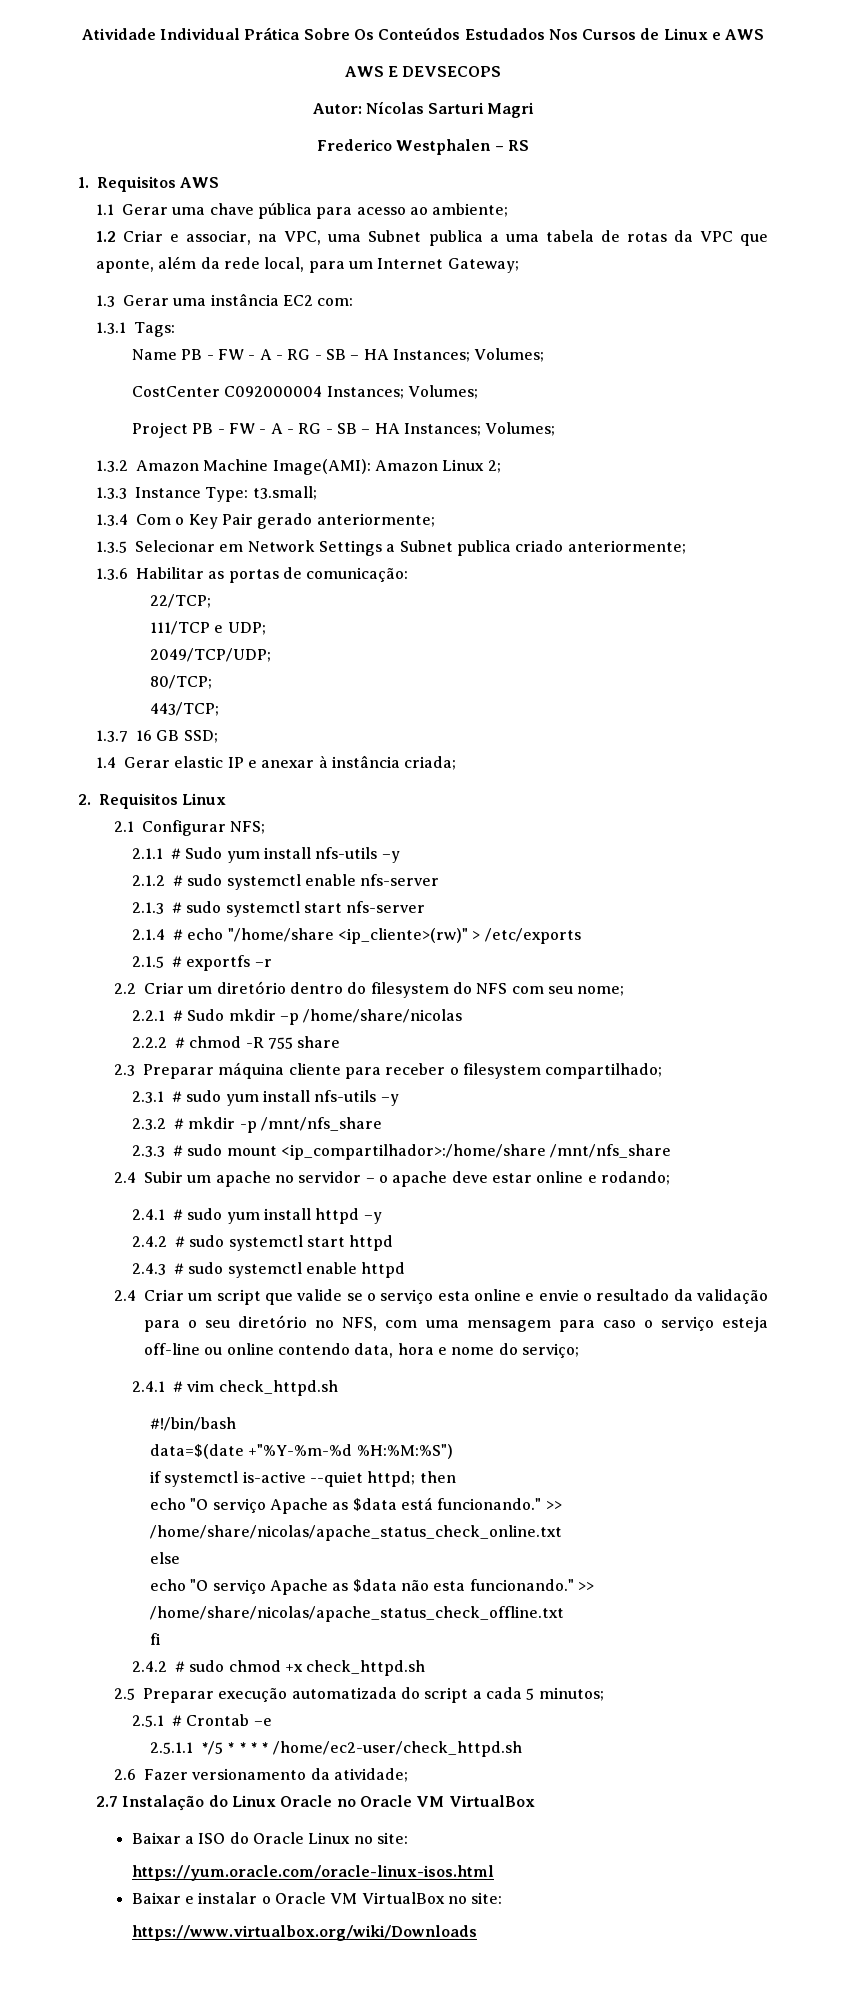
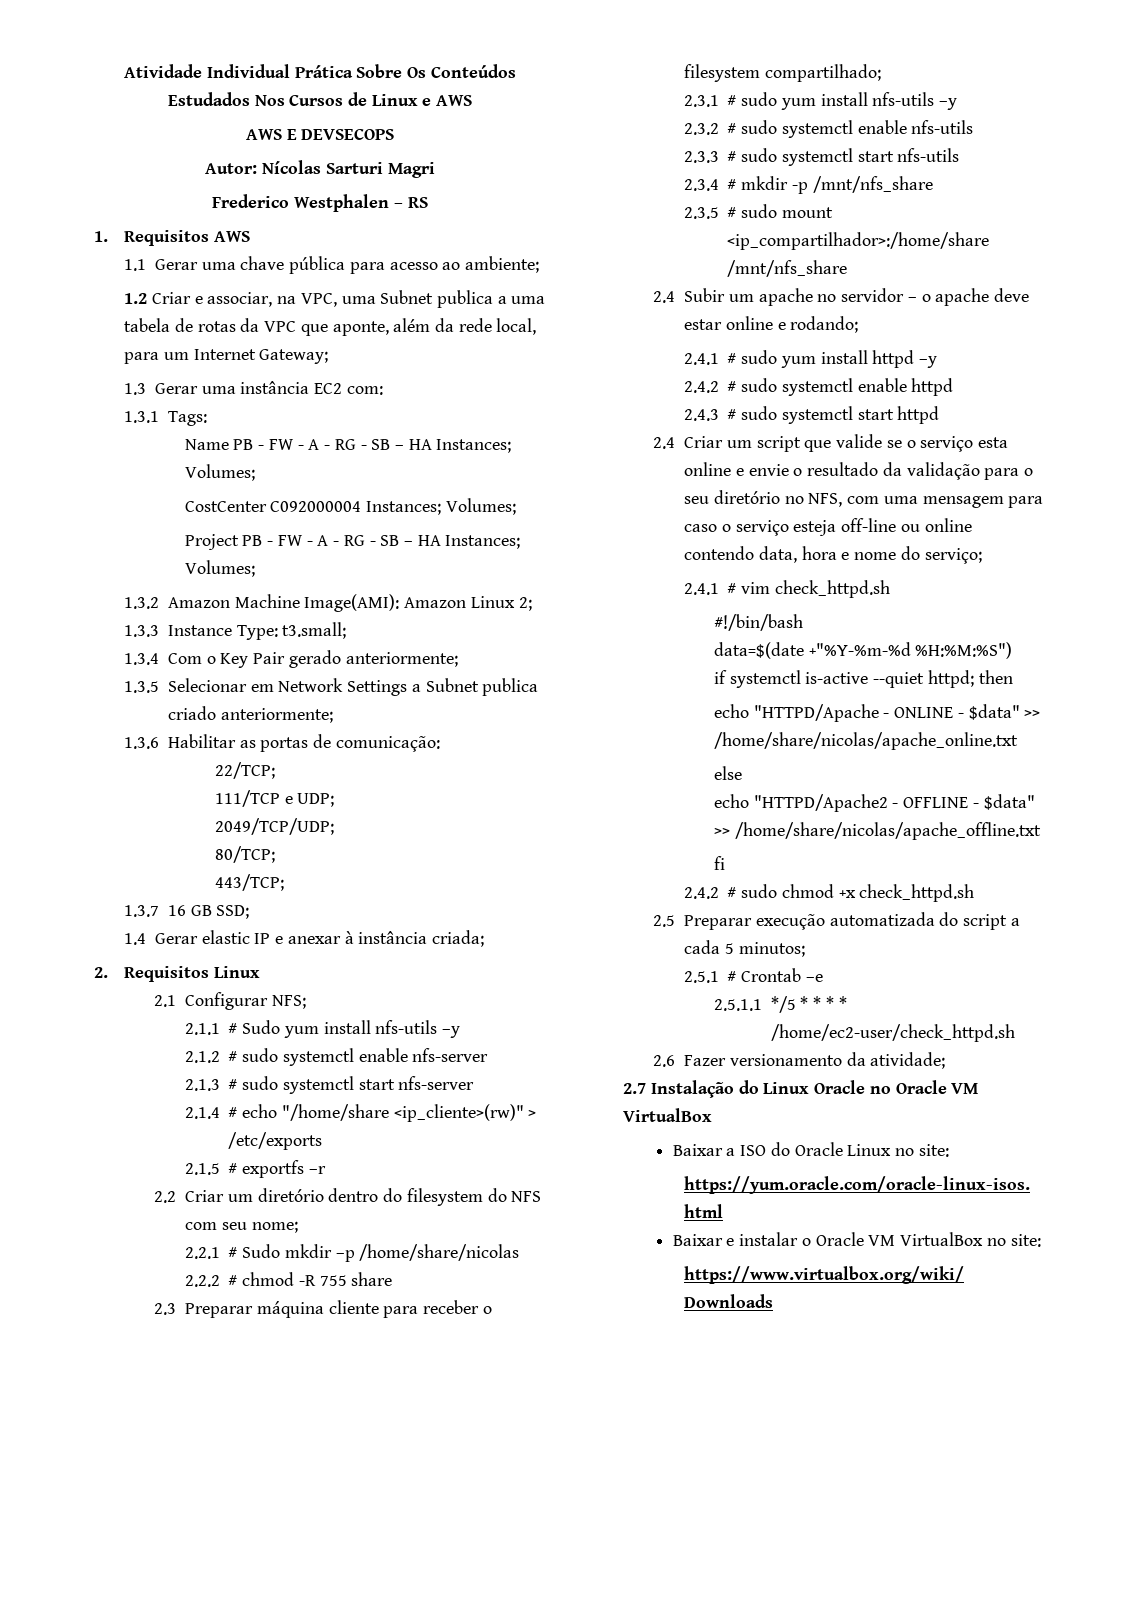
(184, 1123) none -> [741,120,974,138] [683,148,960,166] [683,179,737,191] sudo systemctl enable nfs-utils // 2.3.3 # sudo systemctl start nfs-utils // 2.3.4 #
[131,1145,165,1157] 2.3.3 -> [683,207,719,219] 2.3.5
[306,1237,345,1247] start -> [857,378,907,392] enable
[305,1262,357,1274] enable -> [857,409,894,420] start
[190,1497,562,1514] [149,1525,562,1541] [149,1552,180,1564] [149,1579,594,1595] [149,1606,564,1622] "O serviço Apache as $data está funcionando." >> /home/share/nicolas/apache_status_check_online.txt // else // echo "O serviço Apache as $data não esta funcionando." >> /home/share/nicolas/apache_status_check_offline.txt -> [753,704,1041,722] [713,732,1018,750] [713,766,742,780] [713,794,1035,812] [713,822,1041,840] "HTTPD/Apache - ONLINE - $data" >> /home/share/nicolas/apache_online.txt // else // echo "HTTPD/Apache2 - OFFLINE - $data" >> /home/share/nicolas/apache_offline.txt

